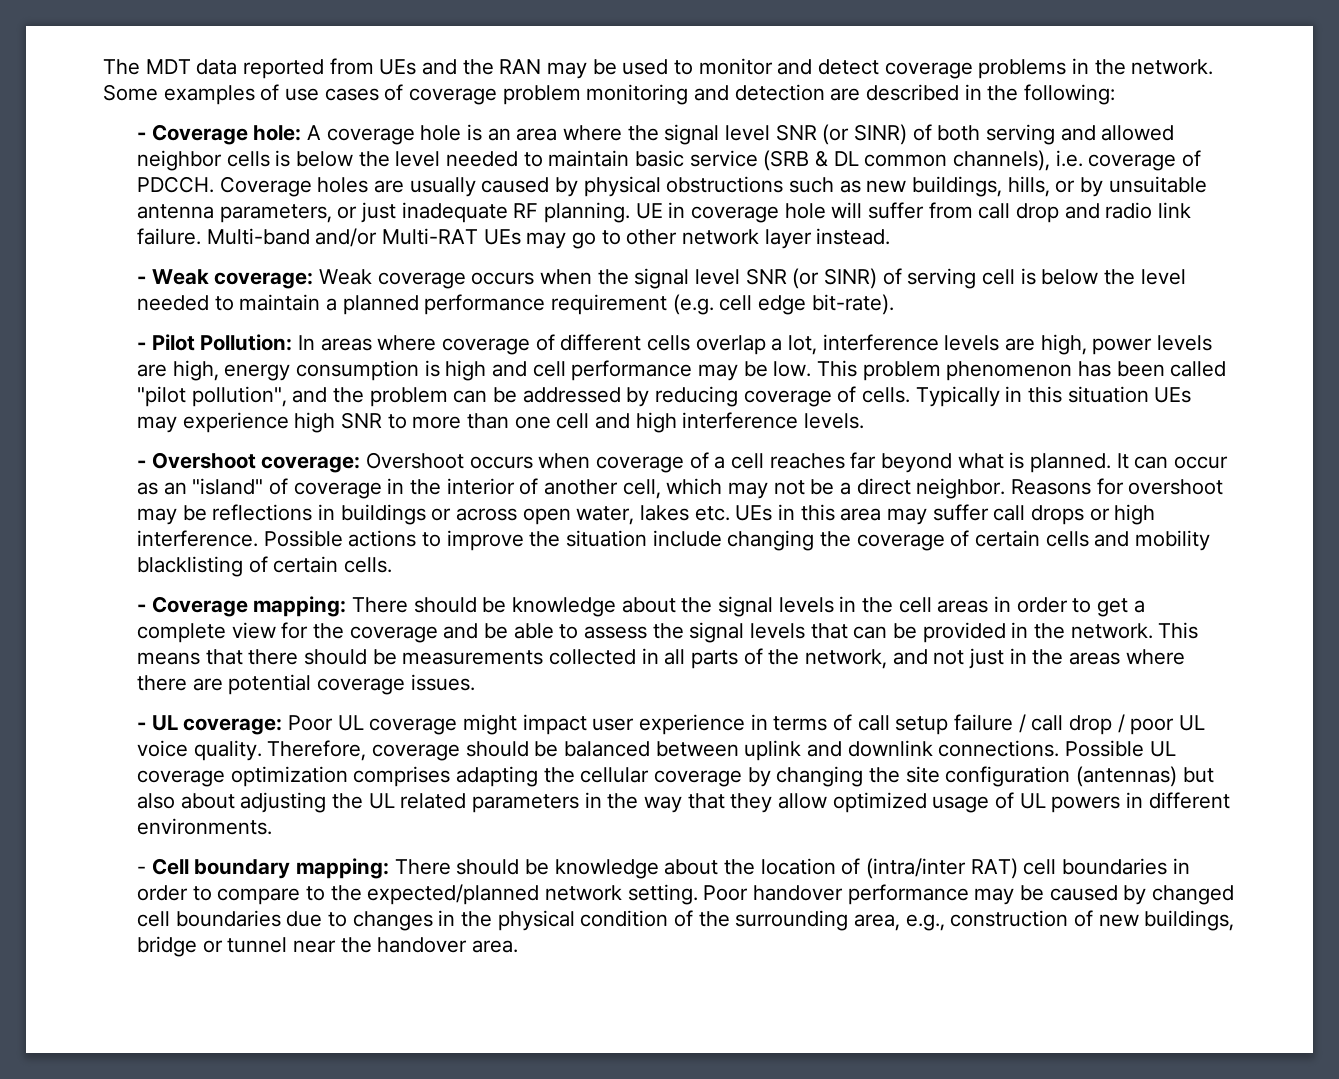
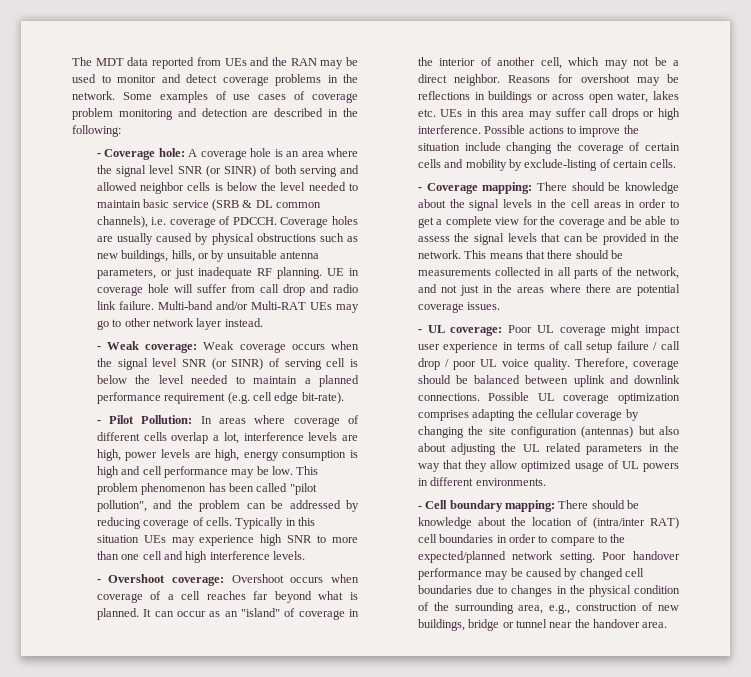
[136,556,243,577] blacklisting -> [508,159,598,171] by exclude-listing

